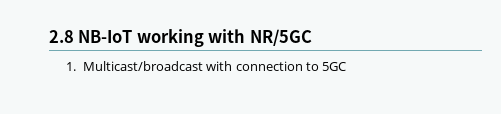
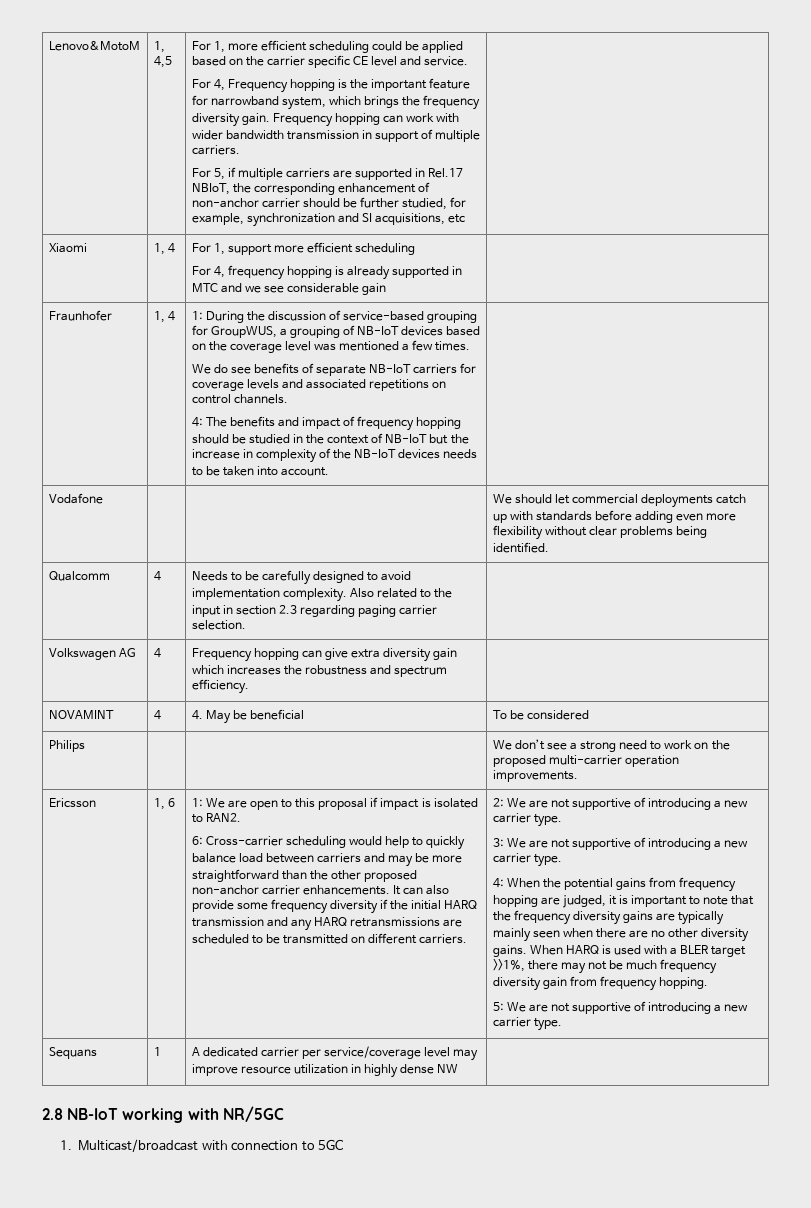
(49, 36) none -> [48,41,140,51] [153,41,165,53] [153,56,172,68] [191,40,464,53] [191,55,469,68] [191,78,471,93] [191,95,481,110] [191,113,460,127] [191,129,481,142] [191,145,240,155] [191,167,464,180] [191,182,431,195] [191,197,467,210] [191,213,466,227] [48,243,87,253] [153,243,175,255] [191,242,416,255] [191,265,463,280] [191,283,387,295] [48,310,112,321] [153,311,175,323] [191,310,478,323] [191,325,481,338] [191,340,471,353] [191,363,477,376] [191,379,447,391] [191,394,288,404] [191,416,462,431] [191,433,469,444] [191,448,478,463] [191,466,330,476] [48,493,103,504] [492,494,747,508] [492,510,737,523] [492,525,708,540] [492,542,549,553] [48,571,110,581] [153,571,161,581] [191,570,412,585] [191,588,453,602] [191,605,438,617] [191,620,246,630] [48,648,136,660] [153,648,161,658] [191,648,458,662] [191,665,448,677] [191,679,249,694] [48,710,114,719] [153,710,161,720] [191,709,304,724] [492,710,589,720] [48,740,85,752] [492,739,730,752] [492,755,679,767] [492,770,578,782] [48,798,96,808] [153,798,175,810] [191,797,478,810] [191,813,241,823] [191,836,466,850] [191,853,463,867] [191,869,418,882] [191,885,450,895] [191,899,478,914] [191,917,463,931] [191,933,468,944] [492,797,749,810] [492,813,562,827] [492,837,749,850] [492,853,562,867] [492,877,737,892] [492,895,755,908] [492,910,725,925] [492,928,750,942] [492,945,747,957] [492,959,718,974] [492,976,709,991] [492,1001,749,1014] [492,1017,562,1031] [48,1047,97,1059] [153,1047,161,1056] [191,1046,479,1061] [191,1064,459,1078] Lenovo&MotoM | 1, 4,5 | For 1, more efficient scheduling could be applied based on the carrier specific CE level and service. // For 4, Frequency hopping is the important feature for narrowband system, which brings the frequency diversity gain. Frequency hopping can work with wider bandwidth transmission in support of multiple carriers. // For 5, if multiple carriers are supported in Rel.17 NBIoT, the corresponding enhancement of non-anchor carrier should be further studied, for example, synchronization and SI acquisitions, etc | // Xiaomi | 1, 4 | For 1, support more efficient scheduling // For 4, frequency hopping is already supported in MTC and we see considerable gain | // Fraunhofer | 1, 4 | 1: During the discussion of service-based grouping for GroupWUS, a grouping of NB-IoT devices based on the coverage level was mentioned a few times. // We do see benefits of separate NB-IoT carriers for coverage levels and associated repetitions on control channels. // 4: The benefits and impact of frequency hopping should be studied in the context of NB-IoT but the increase in complexity of the NB-IoT devices needs to be taken into account. | // Vodafone | | | We should let commercial deployments catch up with standards before adding even more flexibility without clear problems being identified. // Qualcomm | 4 | Needs to be carefully designed to avoid implementation complexity. Also related to the input in section 2.3 regarding paging carrier selection. | // Volkswagen AG | 4 | Frequency hopping can give extra diversity gain which increases the robustness and spectrum efficiency. | // NOVAMINT | 4 | 4. May be beneficial | To be considered // Philips | | | We don’t see a strong need to work on the proposed multi-carrier operation improvements. // Ericsson | 1, 6 | 1: We are open to this proposal if impact is isolated to RAN2. // 6: Cross-carrier scheduling would help to quickly balance load between carriers and may be more straightforward than the other proposed non-anchor carrier enhancements. It can also provide some frequency diversity if the initial HARQ transmission and any HARQ retransmissions are scheduled to be transmitted on different carriers. | 2: We are not supportive of introducing a new carrier type. // 3: We are not supportive of introducing a new carrier type. // 4: When the potential gains from frequency hopping are judged, it is important to note that the frequency diversity gains are typically mainly seen when there are no other diversity gains. When HARQ is used with a BLER target >>1%, there may not be much frequency diversity gain from frequency hopping. // 5: We are not supportive of introducing a new carrier type. // Sequans | 1 | A dedicated carrier per service/coverage level may improve resource utilization in highly dense NW | //

